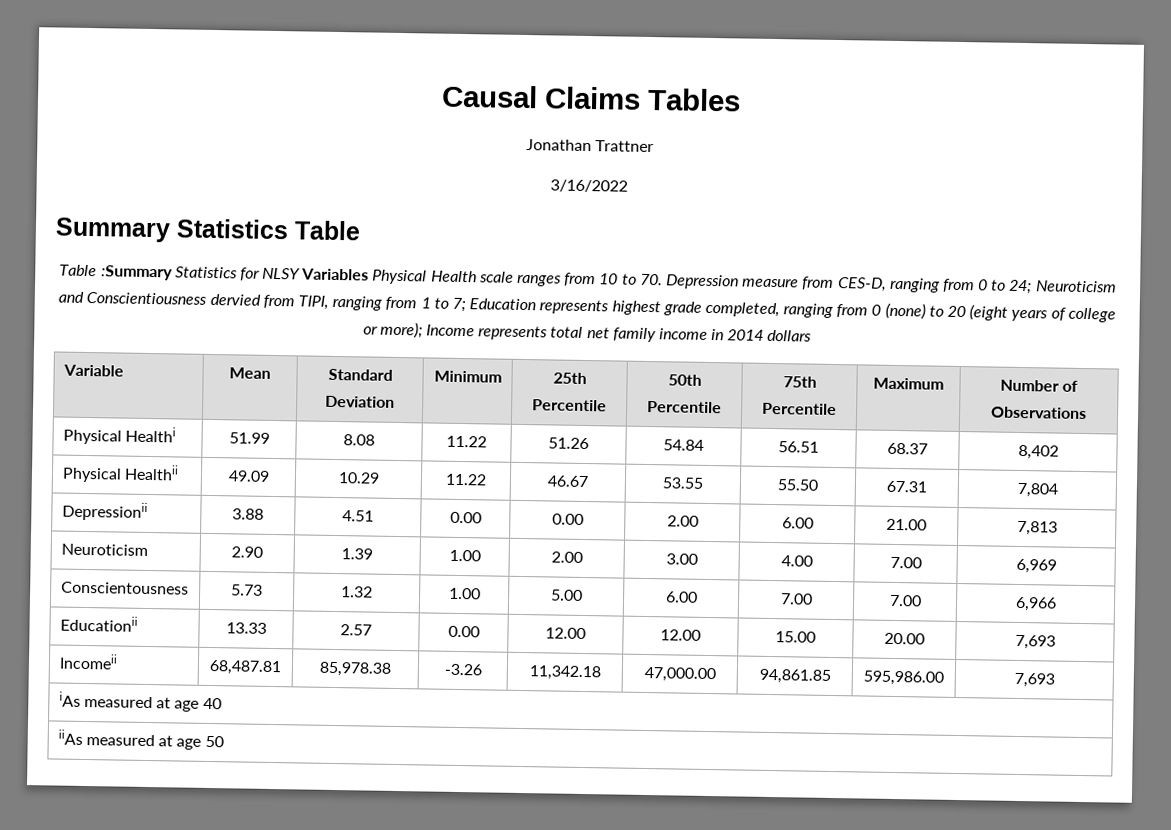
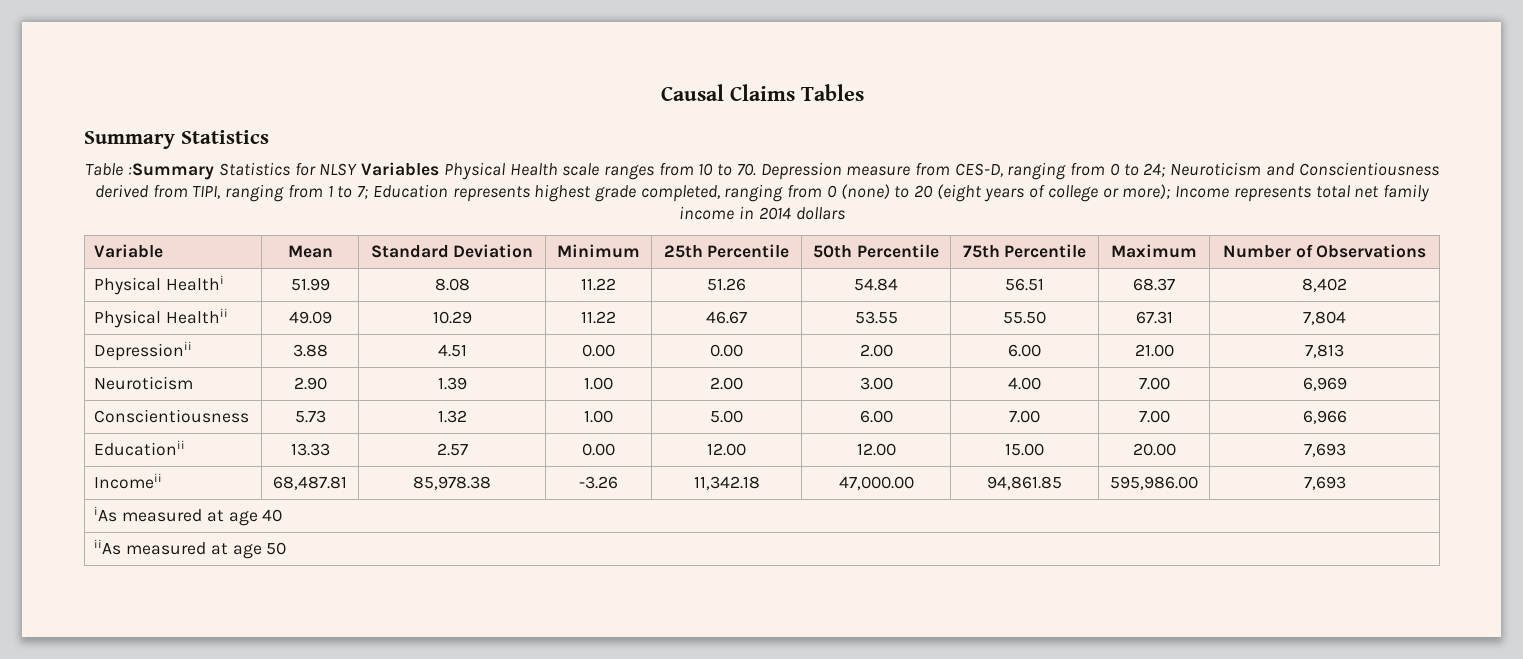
[525,138,655,153] [550,179,628,193] // Jonathan Trattner // 3/16/2022 -> (864, 92) none
[294,220,361,241] Table -> (269, 137) none
[209,293,261,306] dervied -> [94,184,148,198] derived
[60,581,189,595] Conscientousness -> [94,409,250,423] Conscientiousness

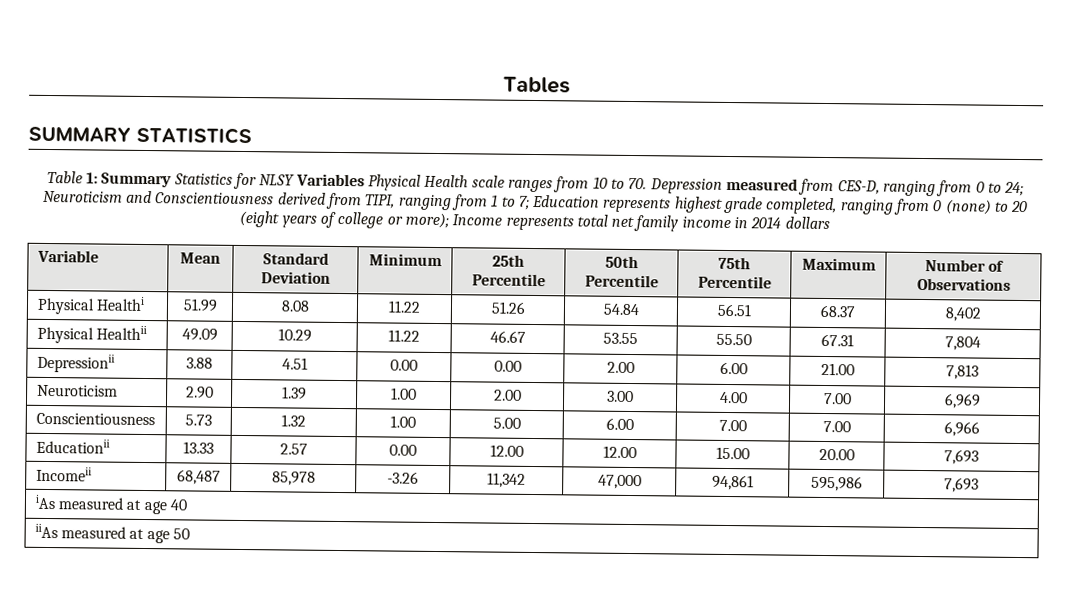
[660,84,795,101] Causal Claims -> (502, 85) none
[84,130,269,149] Summary Statistics -> [28,126,252,145] SUMMARY STATISTICS
[128,163,215,180] :Summary -> [86,172,173,188] 1: Summary
[846,166,911,176] measure -> [725,177,798,191] measured
[273,476,347,490] [413,476,491,490] 68,487.81 | 85,978.38 -> [176,469,221,485] [271,471,316,486] 68,487 | 85,978
[693,476,760,490] [838,476,914,490] [987,476,1062,490] [1110,476,1198,490] 11,342.18 | 47,000.00 | 94,861.85 | 595,986.00 -> [487,472,526,488] [597,474,642,490] [711,474,754,491] [810,475,863,492] 11,342 | 47,000 | 94,861 | 595,986

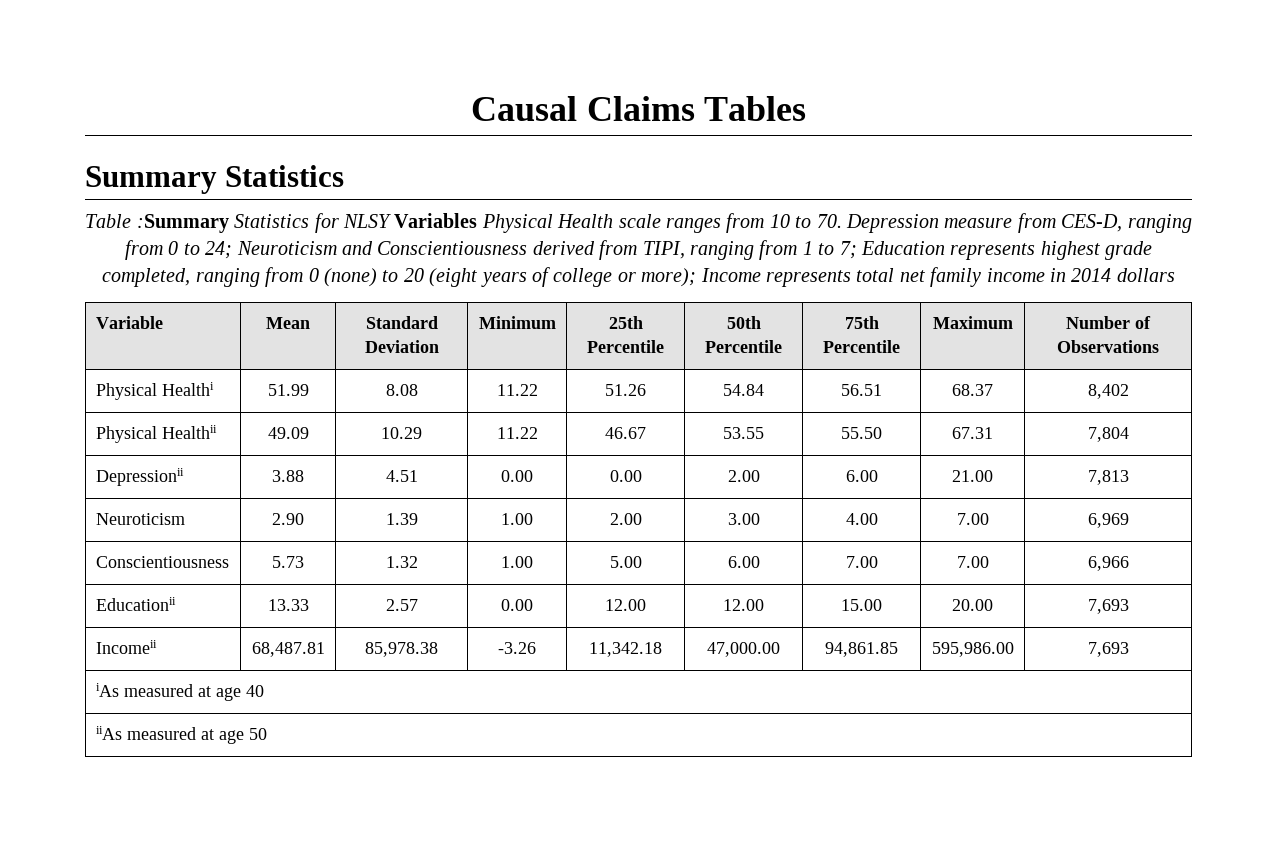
(502, 85) none -> [470,96,695,121] Causal Claims
[28,126,252,145] SUMMARY STATISTICS -> [85,165,345,194] Summary Statistics
[86,172,173,188] 1: Summary -> [136,214,229,233] :Summary
[725,177,798,191] measured -> [944,218,1013,228] measure
[176,469,221,485] [271,471,316,486] 68,487 | 85,978 -> [251,642,325,657] [365,642,438,657] 68,487.81 | 85,978.38
[487,472,526,488] [597,474,642,490] [711,474,754,491] [810,475,863,492] 11,342 | 47,000 | 94,861 | 595,986 -> [589,642,662,657] [707,642,780,657] [825,642,898,657] [931,642,1014,657] 11,342.18 | 47,000.00 | 94,861.85 | 595,986.00

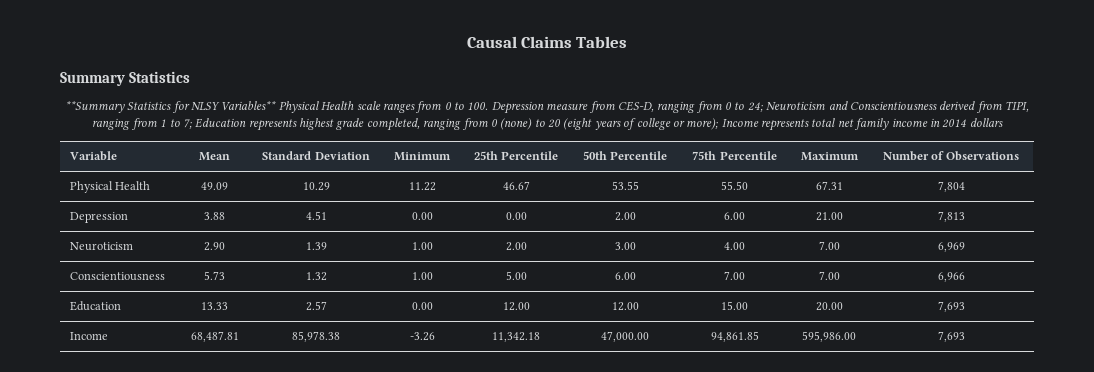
[85,214,229,233] Table :Summary -> [64,101,125,113] **Summary
[394,213,478,228] Variables -> [221,101,277,111] Variables**
[769,214,842,228] 10 to 70. -> [444,102,489,110] 0 to 100.
[161,382,214,396] [267,384,309,396] [385,384,418,396] [496,384,538,396] [605,384,646,396] [723,384,764,396] [841,384,882,396] [952,384,993,396] [1087,384,1129,399] [95,425,217,443] Healthi | 51.99 | 8.08 | 11.22 | 51.26 | 54.84 | 56.51 | 68.37 | 8,402 // Physical Healthii -> [115,181,151,190] Health
[95,468,184,486] Depressionii -> [69,212,128,223] Depression
[95,597,176,611] Educationii -> [69,301,121,311] Education
[95,640,157,654] Incomeii -> [69,332,108,340] Income
[95,683,264,701] [95,726,267,744] // iAs measured at age 40 // iiAs measured at age 50 -> (965, 336) none

